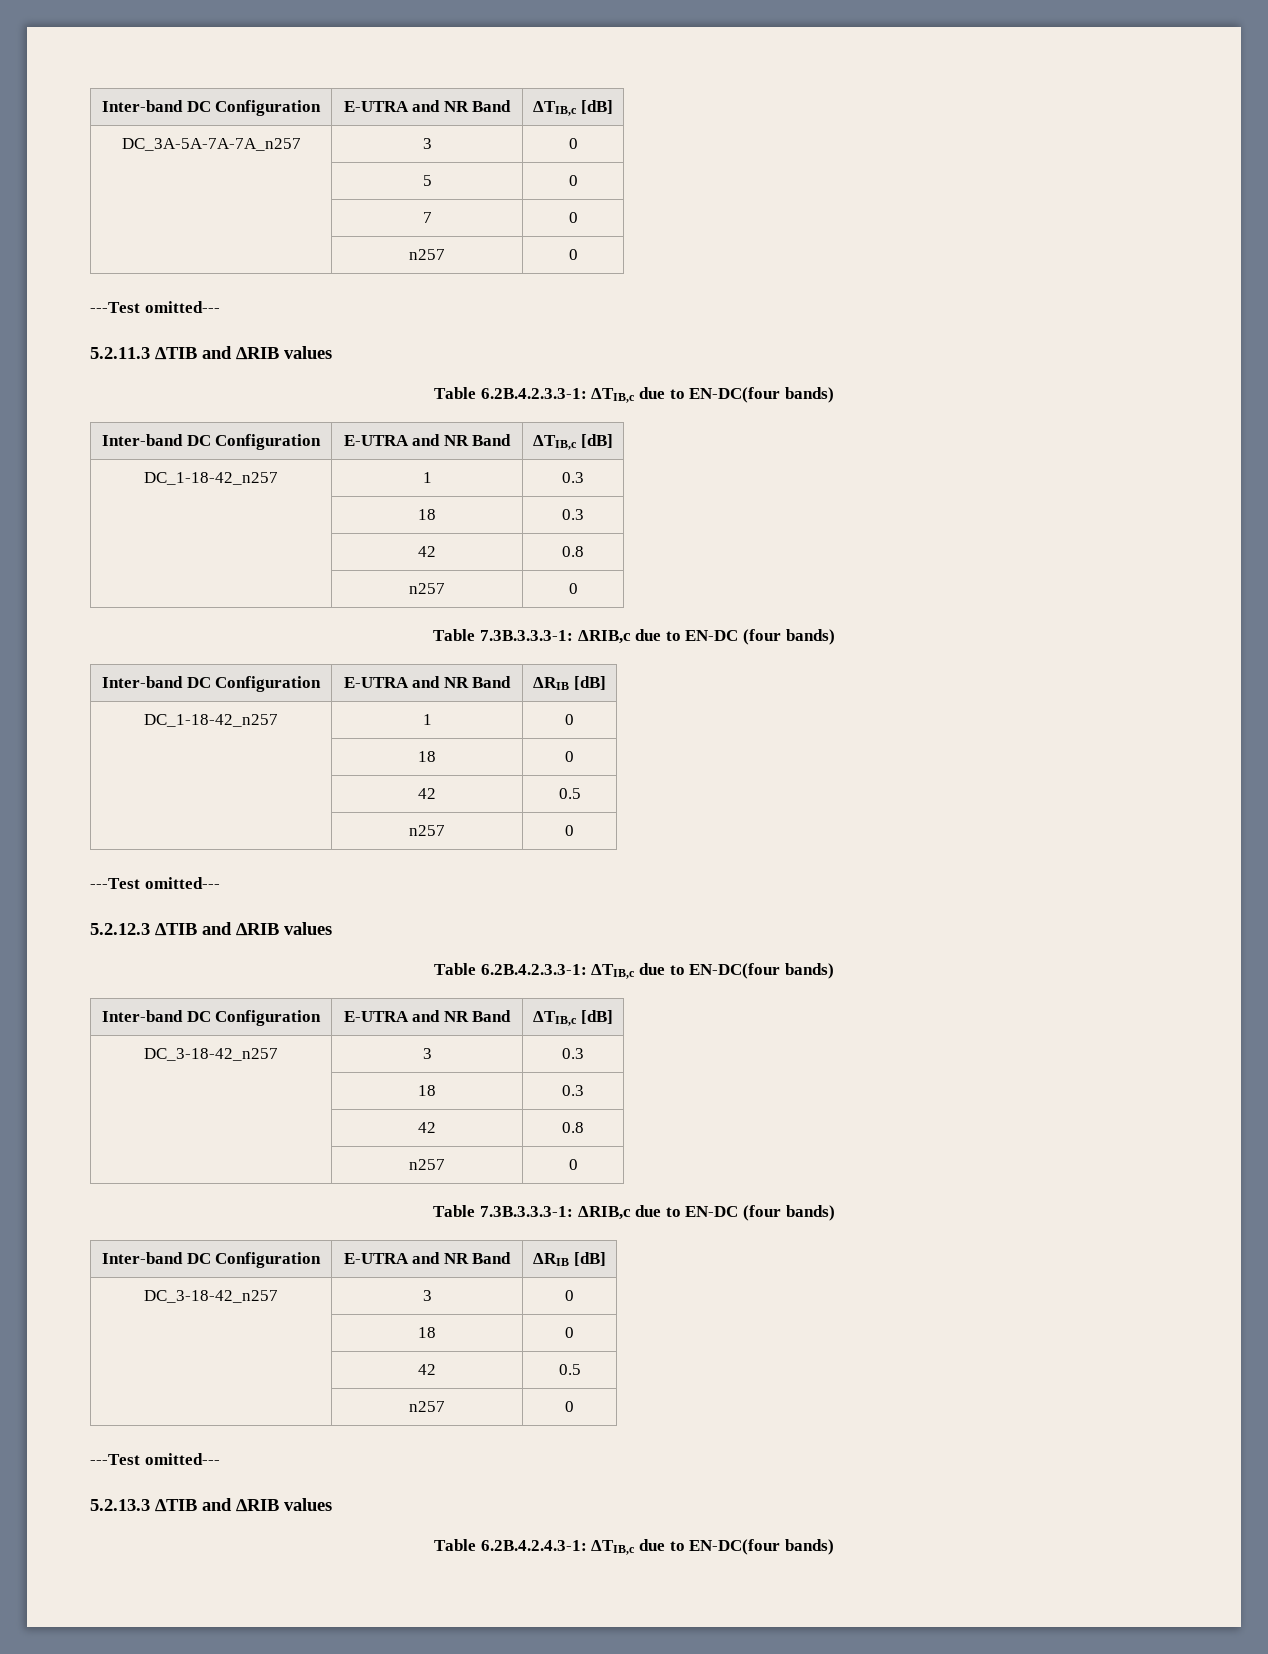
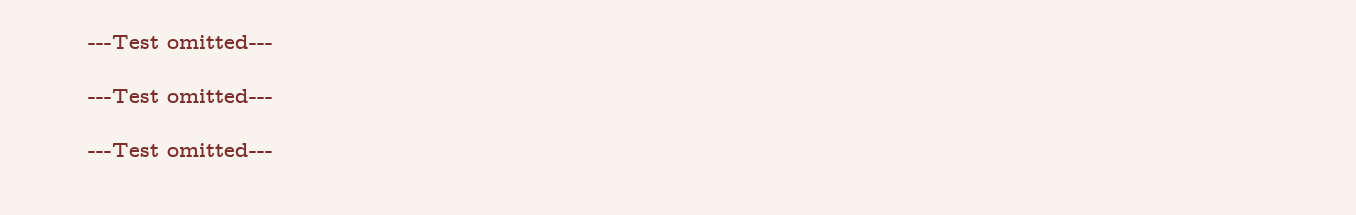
[101,100,322,116] [343,100,512,112] [533,100,613,116] [121,138,301,151] [422,138,432,149] [568,138,578,149] [422,175,432,186] [568,175,578,186] [422,212,432,223] [568,212,578,223] [409,249,445,260] [568,249,578,260] [90,301,220,313] [90,346,332,360] [434,387,834,403] [101,434,322,450] [343,434,512,446] [533,434,613,450] [144,472,278,485] [422,472,432,483] [562,472,584,483] [418,509,436,520] [562,509,584,520] [418,546,436,557] [562,546,584,557] [409,583,445,594] [568,583,578,594] [433,629,835,645] [101,676,322,692] [343,676,512,688] [533,676,606,690] [144,714,278,727] [422,714,432,725] [565,714,574,725] [418,751,436,762] [565,751,574,762] [418,788,436,799] [558,788,581,799] [409,825,445,836] [565,825,574,836] [90,877,220,889] [90,922,332,936] [434,963,834,979] [101,1010,322,1026] [343,1010,512,1022] [533,1010,613,1026] [144,1048,278,1061] [422,1048,432,1059] [562,1048,584,1059] [418,1085,436,1096] [562,1085,584,1096] [418,1122,436,1133] [562,1122,584,1133] [409,1159,445,1170] [568,1159,578,1170] [433,1205,835,1221] [101,1252,322,1268] [343,1252,512,1264] [533,1252,606,1266] [144,1290,278,1303] [422,1290,432,1301] [565,1290,574,1301] [418,1327,436,1338] [565,1327,574,1338] [418,1364,436,1375] [558,1364,581,1375] [409,1401,445,1412] [565,1401,574,1412] [90,1453,220,1465] [90,1498,332,1512] [434,1539,834,1555] Inter-band DC Configuration | E-UTRA and NR Band | ΔTIB,c [dB] // DC_3A-5A-7A-7A_n257 | 3 | 0 // | 5 | 0 // | 7 | 0 // | n257 | 0 // ---Test omitted--- // 5.2.11.3 ∆TIB and ∆RIB values // Table 6.2B.4.2.3.3-1: ΔTIB,c due to EN-DC(four bands) // Inter-band DC Configuration | E-UTRA and NR Band | ΔTIB,c [dB] // DC_1-18-42_n257 | 1 | 0.3 // | 18 | 0.3 // | 42 | 0.8 // | n257 | 0 // Table 7.3B.3.3.3-1: ΔRIB,c due to EN-DC (four bands) // Inter-band DC Configuration | E-UTRA and NR Band | ΔRIB [dB] // DC_1-18-42_n257 | 1 | 0 // | 18 | 0 // | 42 | 0.5 // | n257 | 0 // ---Test omitted--- // 5.2.12.3 ∆TIB and ∆RIB values // Table 6.2B.4.2.3.3-1: ΔTIB,c due to EN-DC(four bands) // Inter-band DC Configuration | E-UTRA and NR Band | ΔTIB,c [dB] // DC_3-18-42_n257 | 3 | 0.3 // | 18 | 0.3 // | 42 | 0.8 // | n257 | 0 // Table 7.3B.3.3.3-1: ΔRIB,c due to EN-DC (four bands) // Inter-band DC Configuration | E-UTRA and NR Band | ΔRIB [dB] // DC_3-18-42_n257 | 3 | 0 // | 18 | 0 // | 42 | 0.5 // | n257 | 0 // ---Test omitted--- // 5.2.13.3 ∆TIB and ∆RIB values // Table 6.2B.4.2.4.3-1: ΔTIB,c due to EN-DC(four bands) -> [88,35,273,49] [88,89,273,103] [88,143,273,157] ---Test omitted--- // ---Test omitted--- // ---Test omitted---

